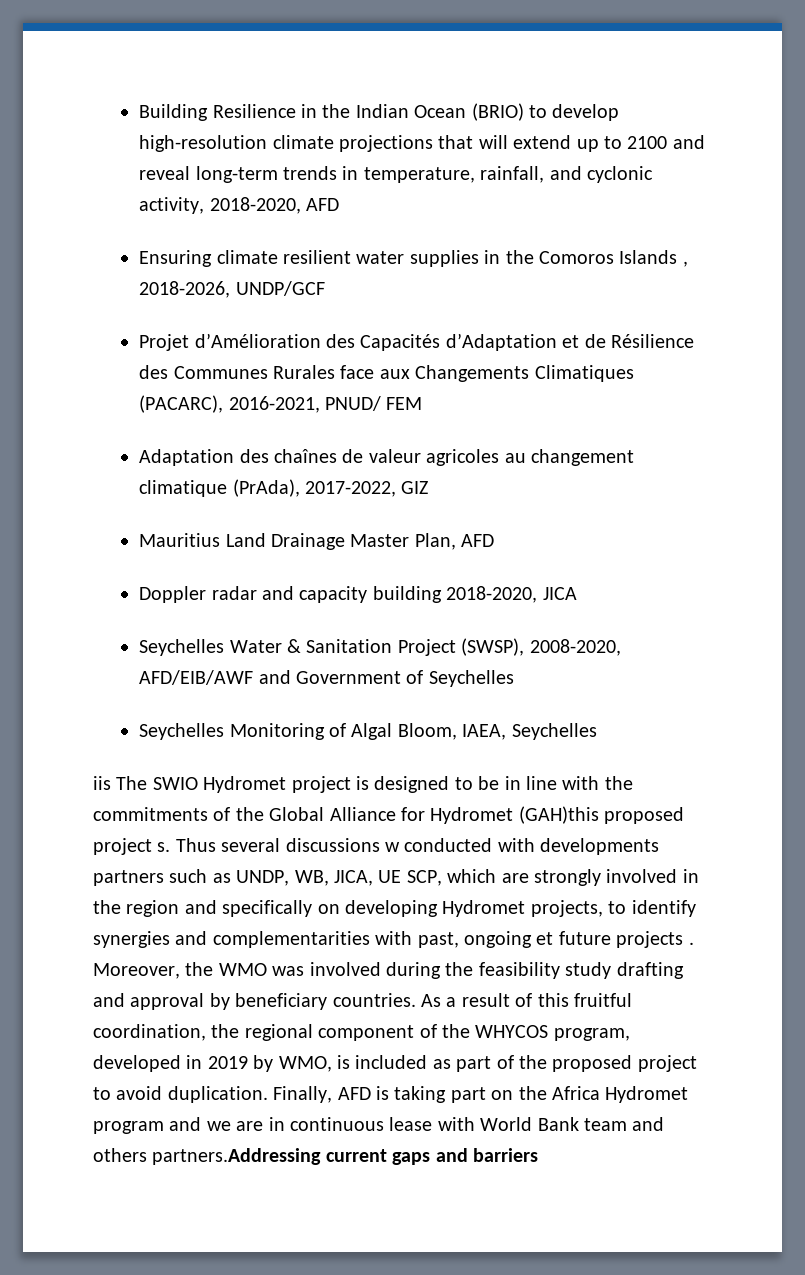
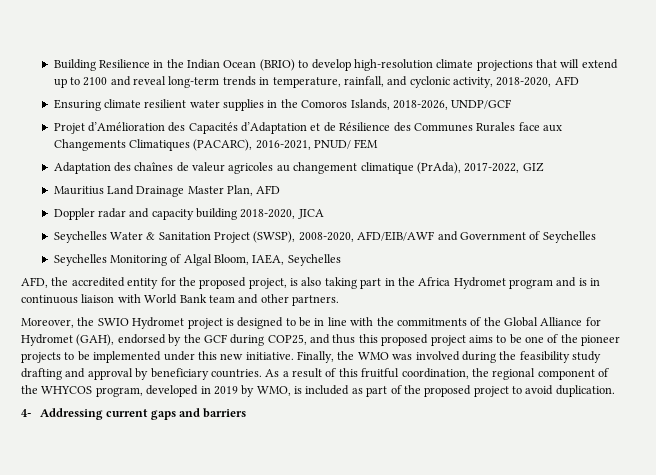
[619,250,688,267] Islands , -> [350,99,390,110] Islands,
[93,776,148,790] iis The -> [21,277,601,289] [21,294,339,306] [21,317,95,328] AFD, the accredited entity for the proposed project, is also taking part in the Africa Hydromet program and is in continuous liaison with World Bank team and other partners. // Moreover, the
[518,806,685,824] [93,838,660,855] [93,869,699,886] [93,900,696,917] [93,931,694,948] [93,963,180,979] (GAH)this proposed project s. Thus several discussions w conducted with developments partners such as UNDP, WB, JICA, UE SCP, which are strongly involved in the region and specifically on developing Hydromet projects, to identify synergies and complementarities with past, ongoing et future projects . Moreover, -> [76,334,621,346] [21,351,334,363] (GAH), endorsed by the GCF during COP25, and thus this proposed project aims to be one of the pioneer projects to be implemented under this new initiative. Finally,
[273,1086,689,1103] [93,1117,665,1134] [93,1148,322,1165] Finally, AFD is taking part on the Africa Hydromet program and we are in continuous lease with World Bank team and others partners.Addressing -> [21,408,103,420] // 4- Addressing

